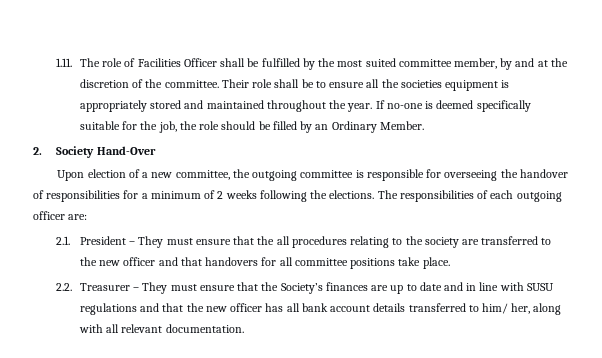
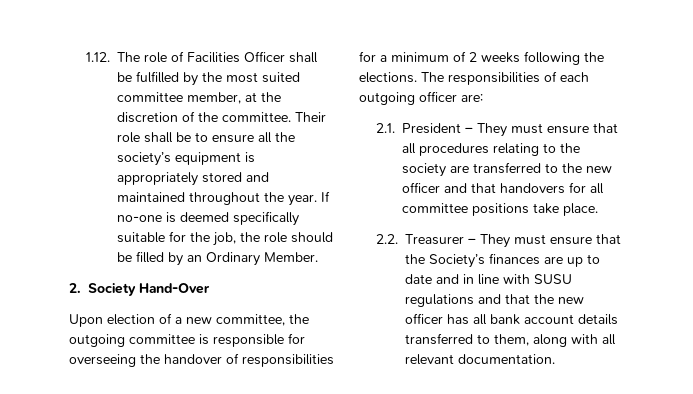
[56,58,73,67] 1.11. -> [85,52,110,62] 1.12.
[500,58,535,70] by and -> (241, 98) none
[400,80,442,88] societies -> [116,152,171,166] society’s
[257,236,275,245] the -> (618, 128) none
[482,303,531,314] him/ her, -> [493,334,529,346] them,

